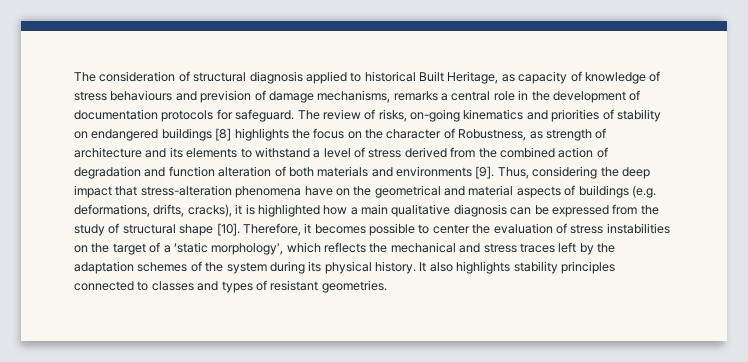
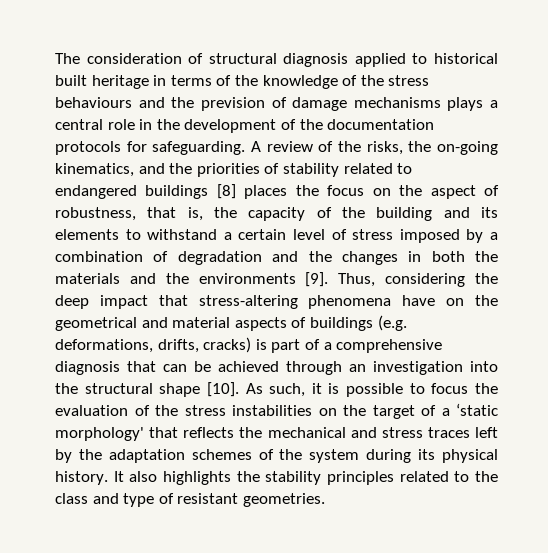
[419,71,582,84] Built Heritage, as capacity of -> [55,75,258,89] built heritage in terms of the
(661, 76) none -> [360,75,384,86] the
(197, 96) none -> [171,97,195,108] the
[317,90,438,103] mechanisms, remarks -> [353,97,484,111] mechanisms plays
(641, 95) none -> [299,119,323,130] the
[235,109,548,122] safeguard. The review of risks, on-going kinematics and -> [152,141,499,155] [55,163,193,177] safeguarding. A review of the risks, the on-going kinematics, and the
[74,131,88,139] on -> [343,163,413,174] related to
[234,128,289,141] highlights -> [244,185,288,199] places
[386,128,607,141] [74,147,142,158] character of Robustness, as strength of architecture -> [430,185,500,199] [55,207,433,221] aspect of robustness, that is, the capacity of the building
(321, 154) none -> [238,229,287,240] certain
[404,147,608,158] [74,166,314,179] derived from the combined action of degradation and function alteration of both -> [399,229,499,243] [55,251,498,265] imposed by a combination of degradation and the changes in both the
(393, 172) none -> [165,273,189,284] the
[140,185,232,196] stress-alteration -> [198,295,298,309] stress-altering
[187,204,659,217] [74,223,366,236] cracks), it is highlighted how a main qualitative diagnosis can be expressed from the study of structural shape [10]. Therefore, it becomes -> [203,337,443,353] [55,361,498,375] [55,382,340,397] cracks) is part of a comprehensive diagnosis that can be achieved through an investigation into the structural shape [10]. As such, it is
[432,224,470,234] center -> [431,383,469,394] focus
(567, 228) none -> [155,405,178,416] the
[211,242,321,255] morphology', which -> [55,427,179,441] morphology' that
(511, 267) none -> [236,471,260,482] the
[74,281,253,293] connected to classes and types -> [399,471,499,482] [55,493,155,507] related to the class and type

